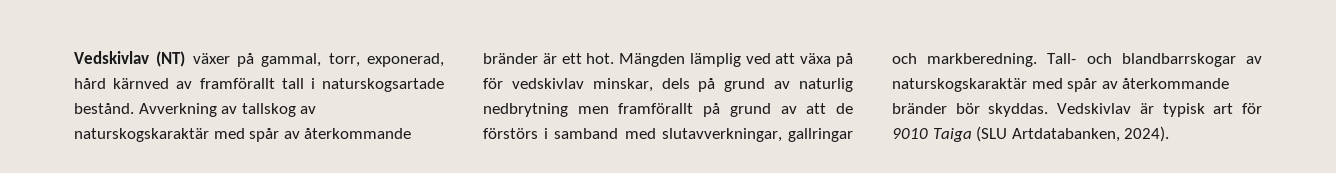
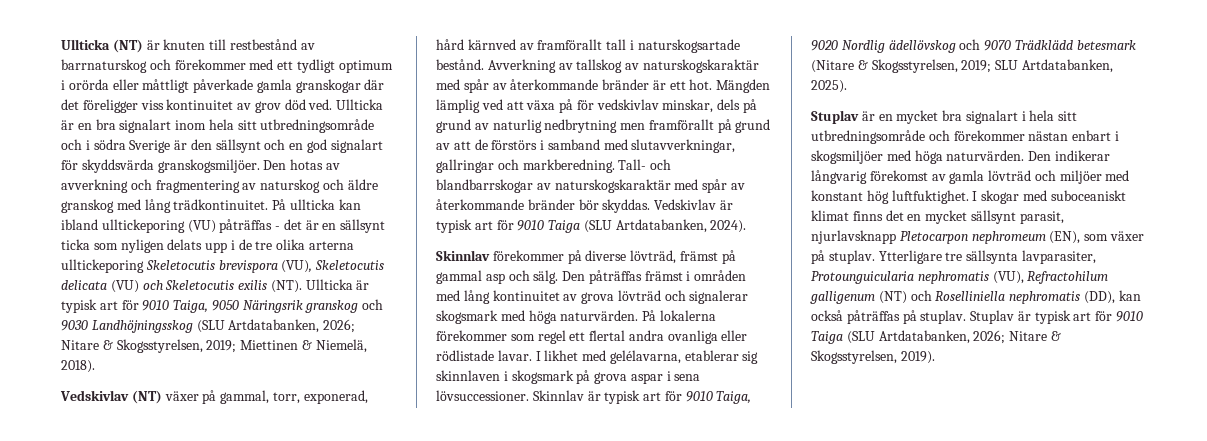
(74, 57) none -> [61,39,315,53] [61,59,393,73] [61,79,385,93] [61,99,384,113] [61,119,375,133] [61,139,383,153] [61,159,340,173] [61,179,378,193] [61,199,361,213] [61,219,386,233] [61,239,355,253] [61,259,385,273] [61,279,370,293] [61,299,384,313] [61,319,356,333] [61,339,367,353] [61,360,95,373] Ullticka (NT) är knuten till restbestånd av barrnaturskog och förekommer med ett tydligt optimum i orörda eller måttligt påverkade gamla granskogar där det föreligger viss kontinuitet av grov död ved. Ullticka är en bra signalart inom hela sitt utbredningsområde och i södra Sverige är den sällsynt och en god signalart för skyddsvärda granskogsmiljöer. Den hotas av avverkning och fragmentering av naturskog och äldre granskog med lång trädkontinuitet. På ullticka kan ibland ulltickeporing (VU) påträffas - det är en sällsynt ticka som nyligen delats upp i de tre olika arterna ulltickeporing Skeletocutis brevispora (VU), Skeletocutis delicata (VU) och Skeletocutis exilis (NT). Ullticka är typisk art för 9010 Taiga, 9050 Näringsrik granskog och 9030 Landhöjningsskog (SLU Artdatabanken, 2026; Nitare & Skogsstyrelsen, 2019; Miettinen & Niemelä, 2018). //
(1170, 134) none -> [436,250,736,264] [436,270,747,284] [436,290,749,304] [436,310,716,324] [436,330,748,344] [436,350,759,364] [436,370,701,384] [436,390,752,404] [811,39,1136,53] [811,59,1113,73] [811,80,847,93] [811,110,1078,124] [811,130,1119,144] [811,150,1110,164] [811,170,1130,184] [811,190,1126,204] [811,210,1064,224] [811,230,1144,244] [811,250,1096,264] [811,271,1109,284] [810,290,1141,304] [811,310,1144,324] [811,330,1061,344] [811,350,935,364] // Skinnlav förekommer på diverse lövträd, främst på gammal asp och sälg. Den påträffas främst i områden med lång kontinuitet av grova lövträd och signalerar skogsmark med höga naturvärden. På lokalerna förekommer som regel ett flertal andra ovanliga eller rödlistade lavar. I likhet med gelélavarna, etablerar sig skinnlaven i skogsmark på grova aspar i sena lövsuccessioner. Skinnlav är typisk art för 9010 Taiga, 9020 Nordlig ädellövskog och 9070 Trädklädd betesmark (Nitare & Skogsstyrelsen, 2019; SLU Artdatabanken, 2025). // Stuplav är en mycket bra signalart i hela sitt utbredningsområde och förekommer nästan enbart i skogsmiljöer med höga naturvärden. Den indikerar långvarig förekomst av gamla lövträd och miljöer med konstant hög luftfuktighet. I skogar med suboceaniskt klimat finns det en mycket sällsynt parasit, njurlavsknapp Pletocarpon nephromeum (EN), som växer på stuplav. Ytterligare tre sällsynta lavparasiter, Protounguicularia nephromatis (VU), Refractohilum galligenum (NT) och Roselliniella nephromatis (DD), kan också påträffas på stuplav. Stuplav är typisk art för 9010 Taiga (SLU Artdatabanken, 2026; Nitare & Skogsstyrelsen, 2019).

